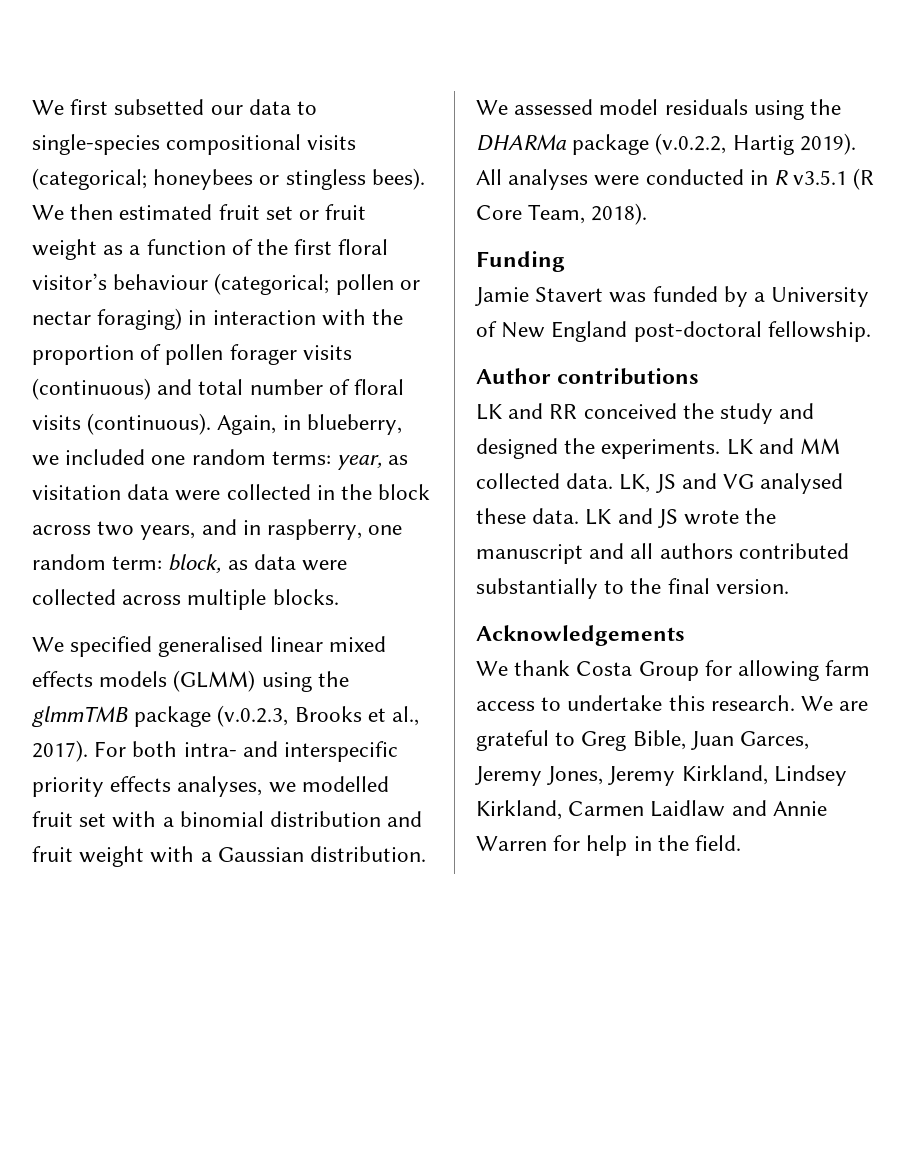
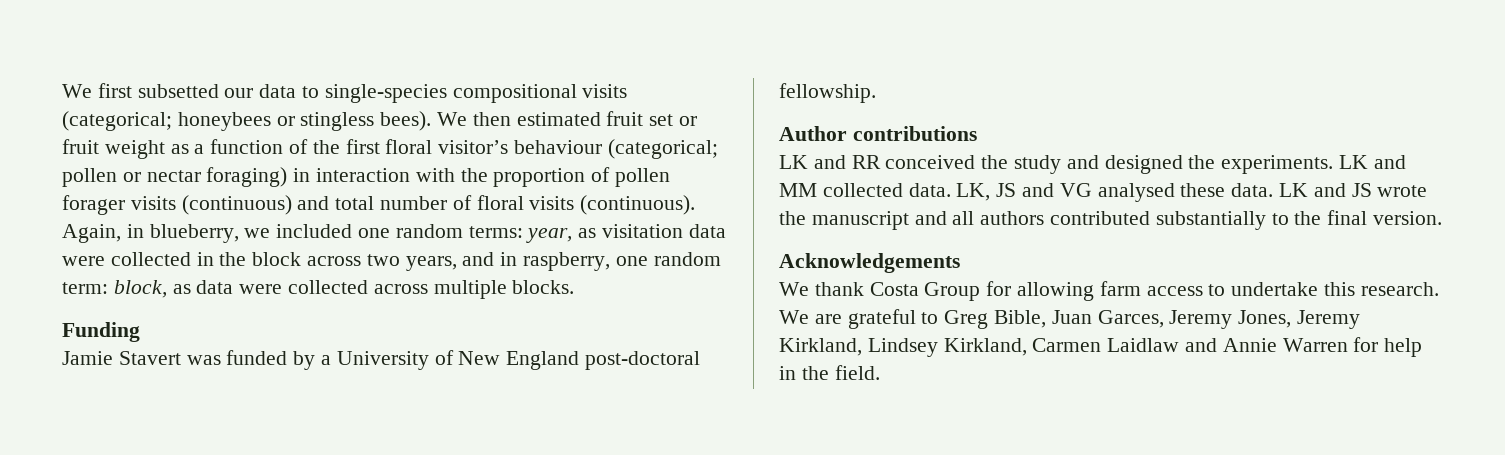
[32,636,386,657] [32,670,349,692] [32,705,420,727] [32,740,399,762] [32,776,389,797] [32,811,423,828] [32,846,427,867] [476,99,842,120] [476,133,856,155] [476,168,875,190] [476,203,648,225] // We specified generalised linear mixed effects models (GLMM) using the glmmTMB package (v.0.2.3, Brooks et al., 2017). For both intra- and interspecific priority effects analyses, we modelled fruit set with a binomial distribution and fruit weight with a Gaussian distribution. We assessed model residuals using the DHARMa package (v.0.2.2, Hartig 2019). All analyses were conducted in R v3.5.1 (R Core Team, 2018). -> (575, 287) none

